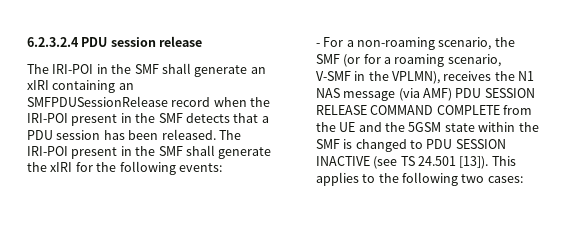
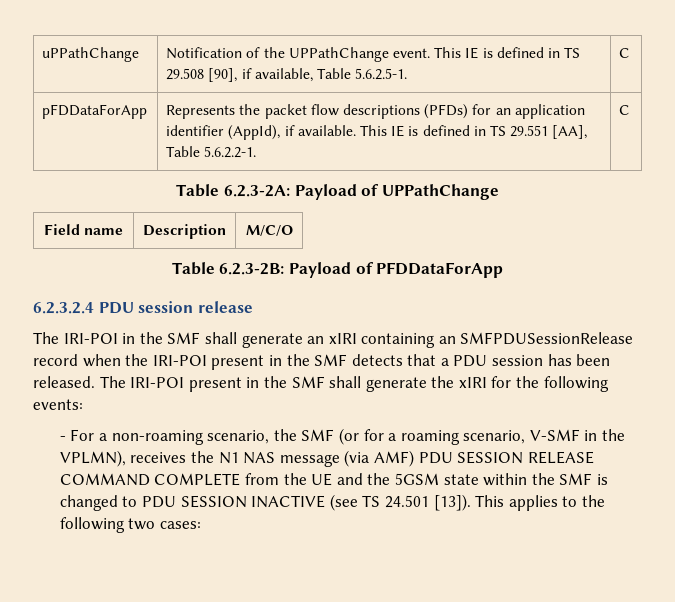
(27, 42) none -> [42,47,140,62] [166,47,581,62] [166,68,408,82] [619,48,631,58] [42,104,148,119] [166,104,585,119] [166,125,588,140] [166,146,257,158] [619,105,631,115] [176,184,499,200] [43,224,124,235] [143,224,226,239] [245,225,293,236] [171,262,504,278] uPPathChange | Notification of the UPPathChange event. This IE is defined in TS 29.508 [90], if available, Table 5.6.2.5-1. | C // pFDDataForApp | Represents the packet flow descriptions (PFDs) for an application identifier (AppId), if available. This IE is defined in TS 29.551 [AA], Table 5.6.2.2-1. | C // Table 6.2.3-2A: Payload of UPPathChange // Field name | Description | M/C/O // Table 6.2.3-2B: Payload of PFDDataForApp //

